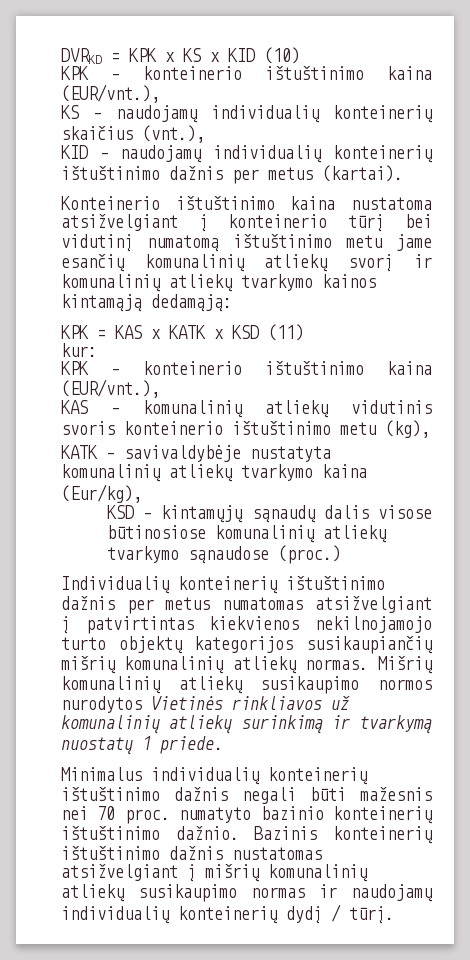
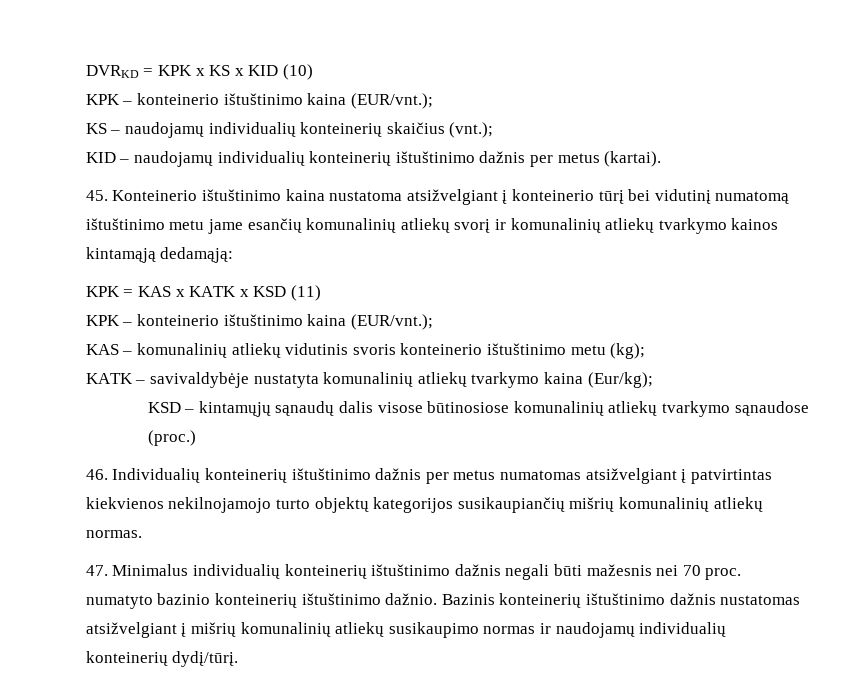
[60,84,160,103] (EUR/vnt.), -> [350,93,433,109] (EUR/vnt.);
[141,125,205,143] (vnt.), -> [449,122,494,138] (vnt.);
(403, 173) none -> [85,190,108,201] 45.
[60,343,97,357] [60,361,432,375] [60,379,160,398] // kur: // KPK – konteinerio ištuštinimo kaina (EUR/vnt.), -> [85,314,433,330] // KPK – konteinerio ištuštinimo kaina (EUR/vnt.);
[384,420,430,438] (kg), -> [610,343,646,359] (kg);
[60,484,142,503] (Eur/kg), -> [587,372,653,388] (Eur/kg);
(341, 554) none -> [85,469,108,480] 46.
[378,656,432,674] [60,676,433,694] [60,696,350,713] [60,715,432,734] [60,736,223,755] Mišrių komunalinių atliekų susikaupimo normos nurodytos Vietinės rinkliavos už komunalinių atliekų surinkimą ir tvarkymą nuostatų 1 priede. // -> [85,565,108,576] // 47.
[285,904,394,924] dydį / tūrį. -> [172,651,239,667] dydį/tūrį.

